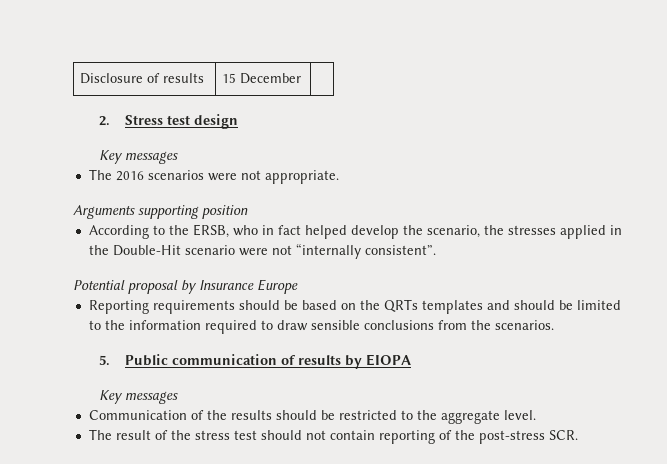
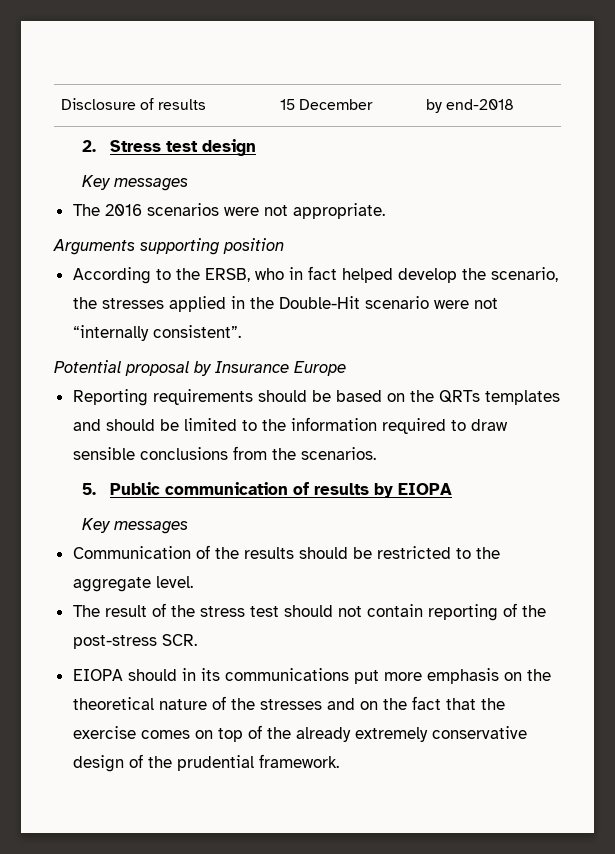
(302, 78) none -> [426,99,515,113] by end-2018
(578, 435) none -> [72,668,551,684] [72,696,505,710] [72,725,527,742] [72,754,339,772] // EIOPA should in its communications put more emphasis on the theoretical nature of the stresses and on the fact that the exercise comes on top of the already extremely conservative design of the prudential framework.

